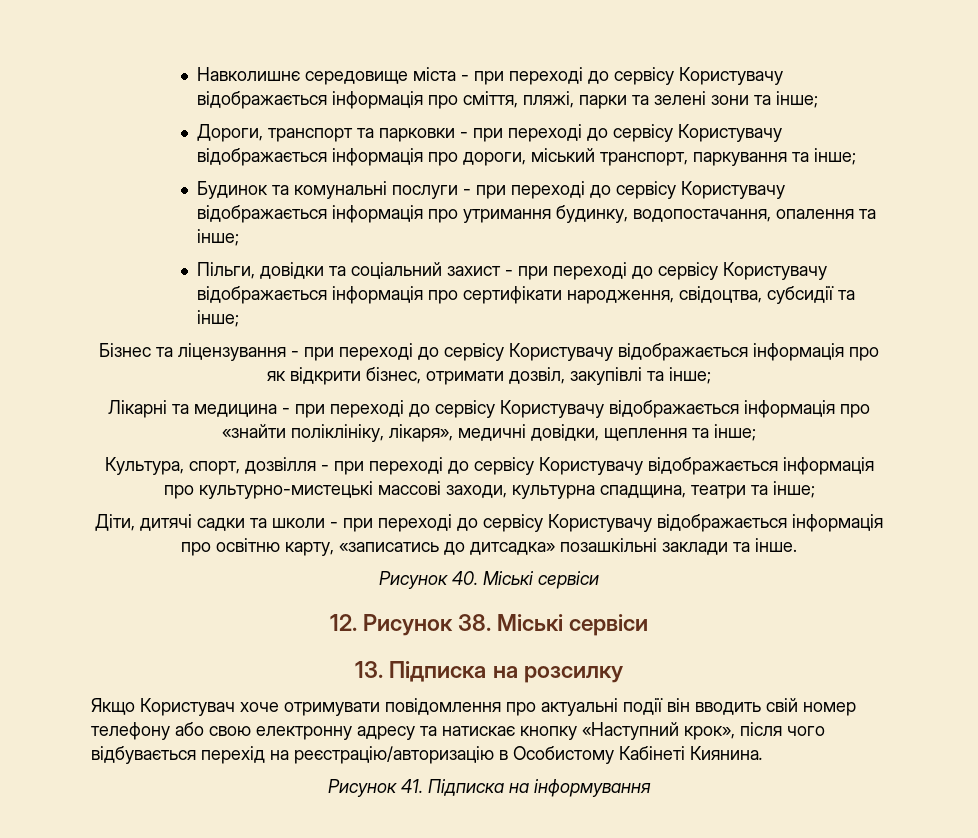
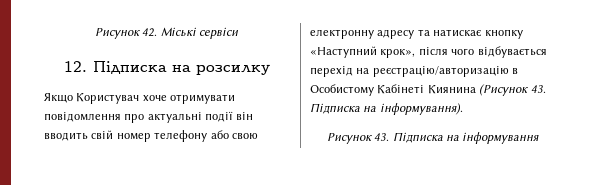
[197,67,784,85] [197,91,819,109] [197,124,783,142] [197,148,857,166] [197,181,786,199] [197,205,877,223] [197,229,240,246] [197,262,828,280] [197,286,856,304] [197,310,240,327] [99,343,879,361] [267,367,711,385] [108,400,870,418] [222,424,756,442] [104,457,874,475] [163,481,815,499] [95,514,883,532] [181,538,797,556] [379,571,599,589] [329,614,649,636] [355,661,384,678] Навколишнє середовище міста - при переході до сервісу Користувачу відображається інформація про сміття, пляжі, парки та зелені зони та інше; // Дороги, транспорт та парковки - при переході до сервісу Користувачу відображається інформація про дороги, міський транспорт, паркування та інше; // Будинок та комунальні послуги - при переході до сервісу Користувачу відображається інформація про утримання будинку, водопостачання, опалення та інше; // Пільги, довідки та соціальний захист - при переході до сервісу Користувачу відображається інформація про сертифікати народження, свідоцтва, субсидії та інше; // Бізнес та ліцензування - при переході до сервісу Користувачу відображається інформація про як відкрити бізнес, отримати дозвіл, закупівлі та інше; // Лікарні та медицина - при переході до сервісу Користувачу відображається інформація про «знайти поліклініку, лікаря», медичні довідки, щеплення та інше; // Культура, спорт, дозвілля - при переході до сервісу Користувачу відображається інформація про культурно-мистецькі массові заходи, культурна спадщина, театри та інше; // Діти, дитячі садки та школи - при переході до сервісу Користувачу відображається інформація про освітню карту, «записатись до дитсадка» позашкільні заклади та інше. // Рисунок 40. Міські сервіси // 12. Рисунок 38. Міські сервіси // 13. -> [94,27,240,39] [63,61,87,72] Рисунок 42. Міські сервіси // 12.
[690,746,763,760] [327,779,423,797] Киянина. // Рисунок 41. -> [427,84,546,96] [310,103,463,115] [326,133,390,144] Киянина (Рисунок 43. Підписка на інформування). // Рисунок 43.

